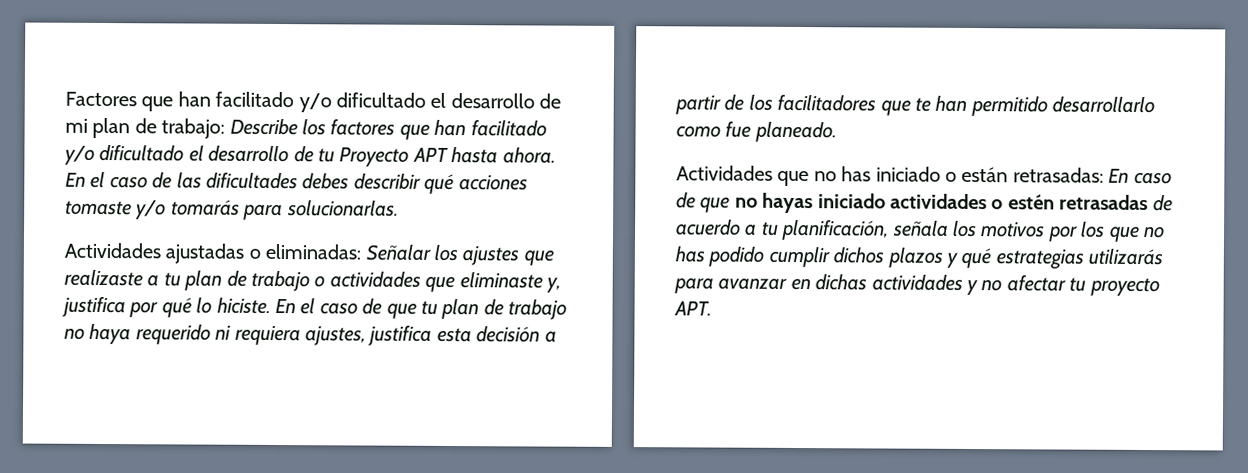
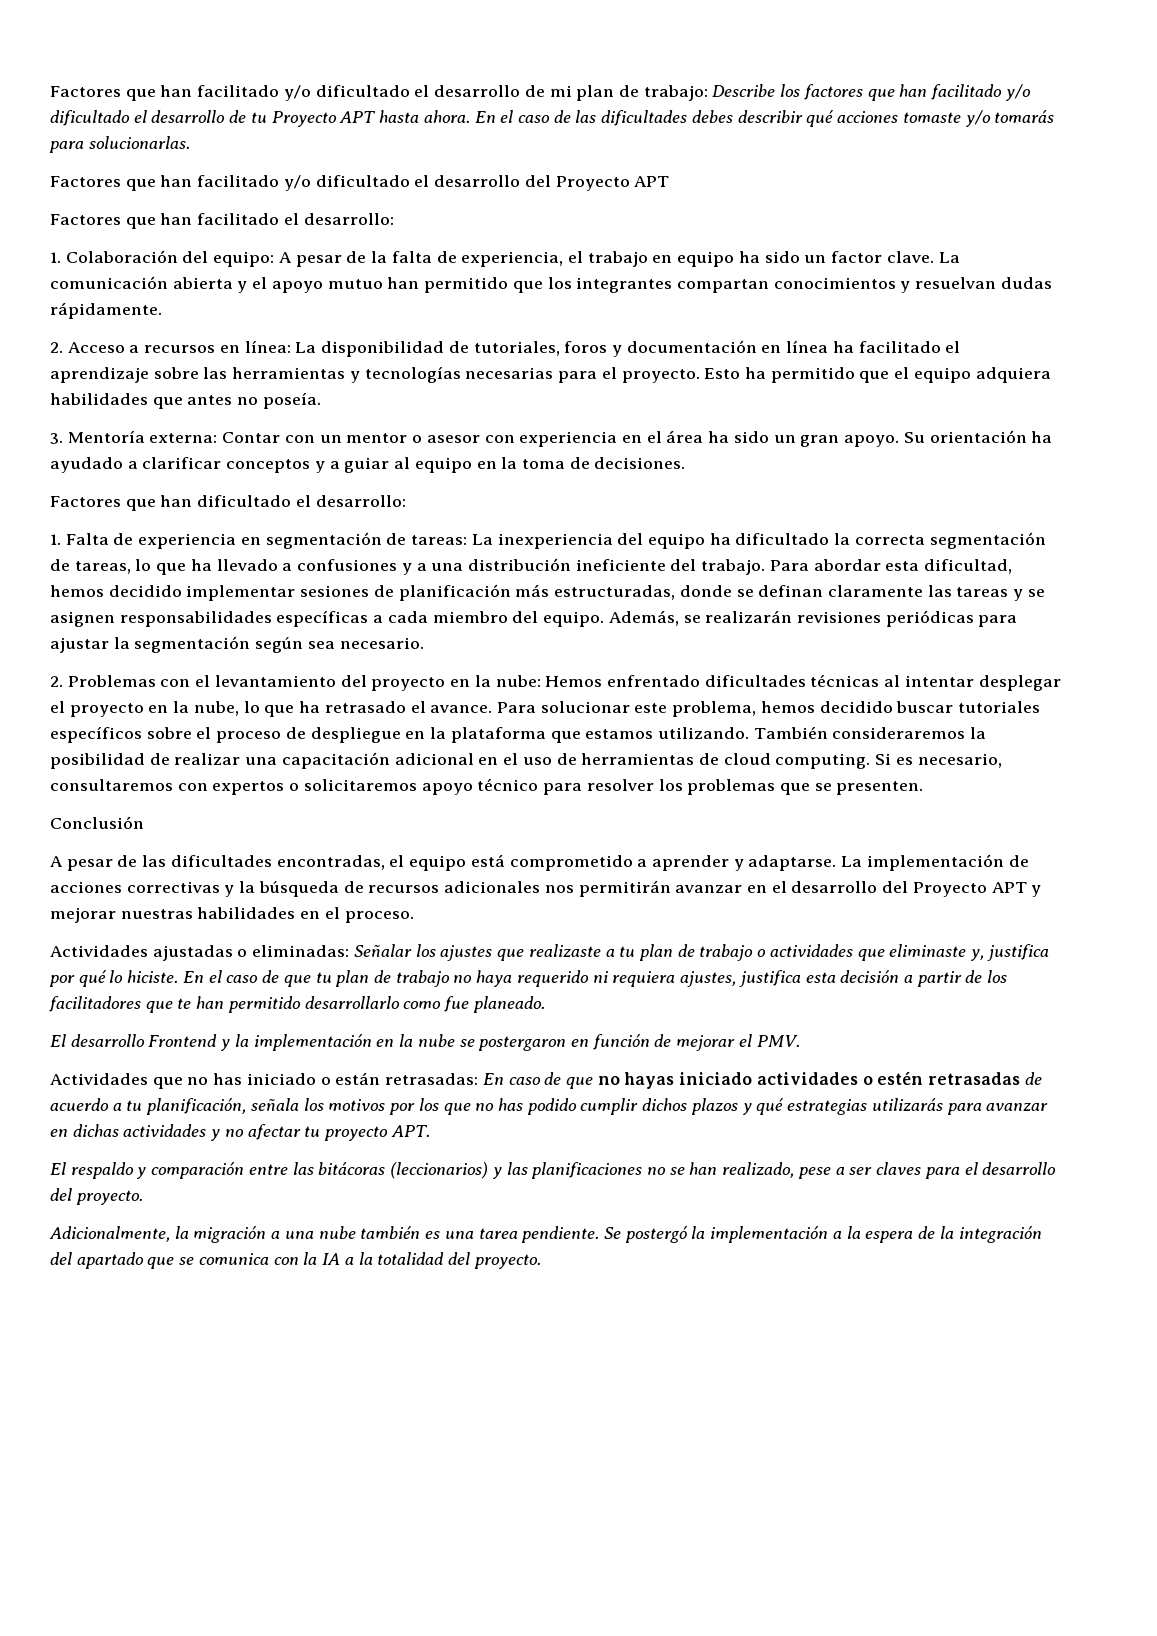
(399, 208) none -> [50,175,670,191] [50,213,394,229] [50,250,960,267] [50,276,1052,293] [50,302,162,319] [50,340,961,357] [50,366,1051,383] [50,392,321,409] [50,430,1053,447] [50,457,686,473] [50,495,406,511] [50,532,1046,549] [50,558,1013,575] [50,584,1045,601] [50,610,1018,627] [50,636,424,653] [50,674,1061,691] [50,701,1041,717] [50,726,987,743] [50,752,1002,769] [50,778,924,795] [50,816,144,829] [50,854,1029,871] [50,880,1042,897] [50,907,414,923] // Factores que han facilitado y/o dificultado el desarrollo del Proyecto APT // Factores que han facilitado el desarrollo: // 1. Colaboración del equipo: A pesar de la falta de experiencia, el trabajo en equipo ha sido un factor clave. La comunicación abierta y el apoyo mutuo han permitido que los integrantes compartan conocimientos y resuelvan dudas rápidamente. // 2. Acceso a recursos en línea: La disponibilidad de tutoriales, foros y documentación en línea ha facilitado el aprendizaje sobre las herramientas y tecnologías necesarias para el proyecto. Esto ha permitido que el equipo adquiera habilidades que antes no poseía. // 3. Mentoría externa: Contar con un mentor o asesor con experiencia en el área ha sido un gran apoyo. Su orientación ha ayudado a clarificar conceptos y a guiar al equipo en la toma de decisiones. // Factores que han dificultado el desarrollo: // 1. Falta de experiencia en segmentación de tareas: La inexperiencia del equipo ha dificultado la correcta segmentación de tareas, lo que ha llevado a confusiones y a una distribución ineficiente del trabajo. Para abordar esta dificultad, hemos decidido implementar sesiones de planificación más estructuradas, donde se definan claramente las tareas y se asignen responsabilidades específicas a cada miembro del equipo. Además, se realizarán revisiones periódicas para ajustar la segmentación según sea necesario. // 2. Problemas con el levantamiento del proyecto en la nube: Hemos enfrentado dificultades técnicas al intentar desplegar el proyecto en la nube, lo que ha retrasado el avance. Para solucionar este problema, hemos decidido buscar tutoriales específicos sobre el proceso de despliegue en la plataforma que estamos utilizando. También consideraremos la posibilidad de realizar una capacitación adicional en el uso de herramientas de cloud computing. Si es necesario, consultaremos con expertos o solicitaremos apoyo técnico para resolver los problemas que se presenten. // Conclusión // A pesar de las dificultades encontradas, el equipo está comprometido a aprender y adaptarse. La implementación de acciones correctivas y la búsqueda de recursos adicionales nos permitirán avanzar en el desarrollo del Proyecto APT y mejorar nuestras habilidades en el proceso.
(837, 132) none -> [50,1034,800,1051] // El desarrollo Frontend y la implementación en la nube se postergaron en función de mejorar el PMV.
(712, 308) none -> [50,1162,1057,1179] [50,1188,143,1205] [49,1226,1042,1243] [50,1252,541,1269] // El respaldo y comparación entre las bitácoras (leccionarios) y las planificaciones no se han realizado, pese a ser claves para el desarrollo del proyecto. // Adicionalmente, la migración a una nube también es una tarea pendiente. Se postergó la implementación a la espera de la integración del apartado que se comunica con la IA a la totalidad del proyecto.

